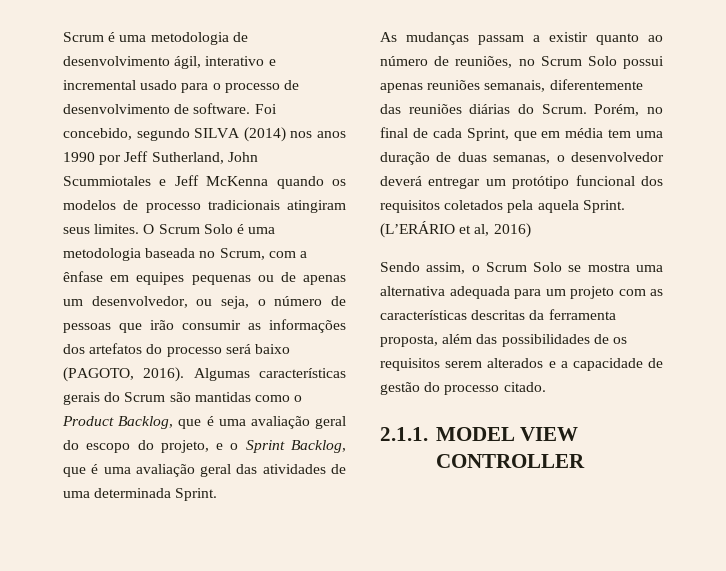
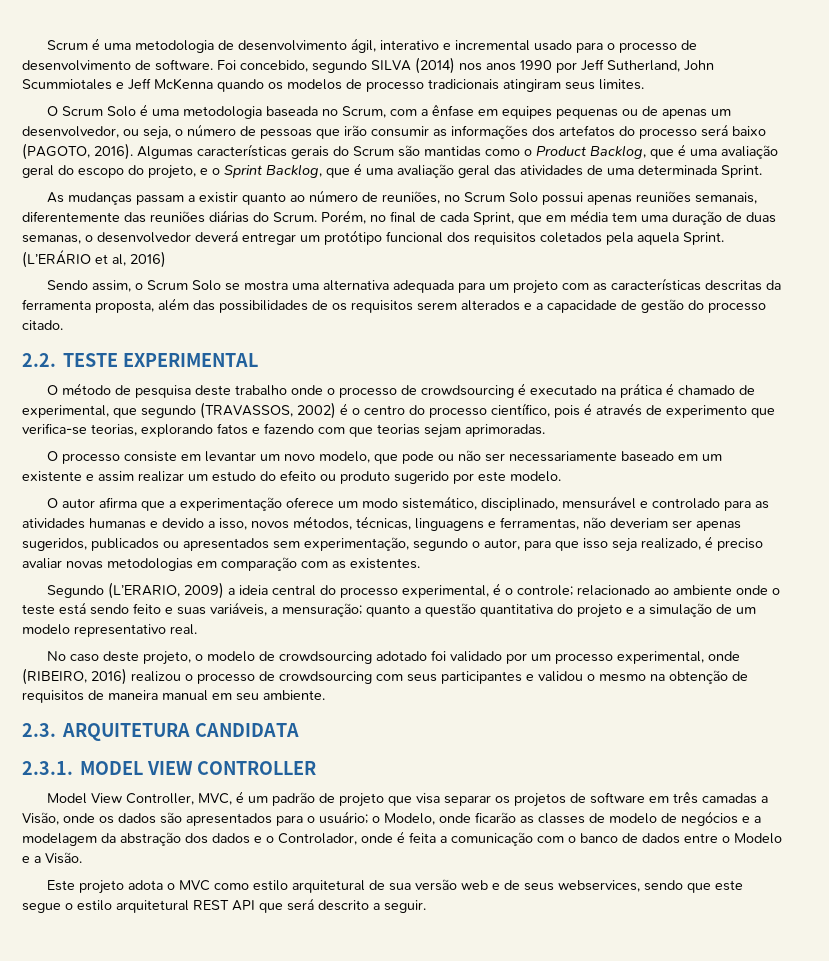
(140, 229) none -> (644, 84) //
[380,427,579,441] [435,454,585,468] 2.1.1. MODEL VIEW CONTROLLER -> [22,353,259,367] [46,383,755,398] [22,402,775,419] [22,423,545,438] [46,450,722,464] [22,470,561,484] [46,496,769,511] [22,516,741,531] [22,536,763,552] [22,557,420,571] [46,582,780,599] [22,602,756,618] [22,624,197,637] [46,650,740,665] [22,668,748,685] [22,690,325,703] [22,723,300,741] [22,761,316,775] [46,791,768,807] [22,811,761,826] [22,831,782,846] [22,852,82,864] [46,879,743,894] [22,898,426,913] 2.2. TESTE EXPERIMENTAL // O método de pesquisa deste trabalho onde o processo de crowdsourcing é executado na prática é chamado de experimental, que segundo (TRAVASSOS, 2002) é o centro do processo científico, pois é através de experimento que verifica-se teorias, explorando fatos e fazendo com que teorias sejam aprimoradas. // O processo consiste em levantar um novo modelo, que pode ou não ser necessariamente baseado em um existente e assim realizar um estudo do efeito ou produto sugerido por este modelo. // O autor afirma que a experimentação oferece um modo sistemático, disciplinado, mensurável e controlado para as atividades humanas e devido a isso, novos métodos, técnicas, linguagens e ferramentas, não deveriam ser apenas sugeridos, publicados ou apresentados sem experimentação, segundo o autor, para que isso seja realizado, é preciso avaliar novas metodologias em comparação com as existentes. // Segundo (L’ERARIO, 2009) a ideia central do processo experimental, é o controle; relacionado ao ambiente onde o teste está sendo feito e suas variáveis, a mensuração; quanto a questão quantitativa do projeto e a simulação de um modelo representativo real. // No caso deste projeto, o modelo de crowdsourcing adotado foi validado por um processo experimental, onde (RIBEIRO, 2016) realizou o processo de crowdsourcing com seus participantes e validou o mesmo na obtenção de requisitos de maneira manual em seu ambiente. // 2.3. ARQUITETURA CANDIDATA // 2.3.1. MODEL VIEW CONTROLLER // Model View Controller, MVC, é um padrão de projeto que visa separar os projetos de software em três camadas a Visão, onde os dados são apresentados para o usuário; o Modelo, onde ficarão as classes de modelo de negócios e a modelagem da abstração dos dados e o Controlador, onde é feita a comunicação com o banco de dados entre o Modelo e a Visão. // Este projeto adota o MVC como estilo arquitetural de sua versão web e de seus webservices, sendo que este segue o estilo arquitetural REST API que será descrito a seguir.

